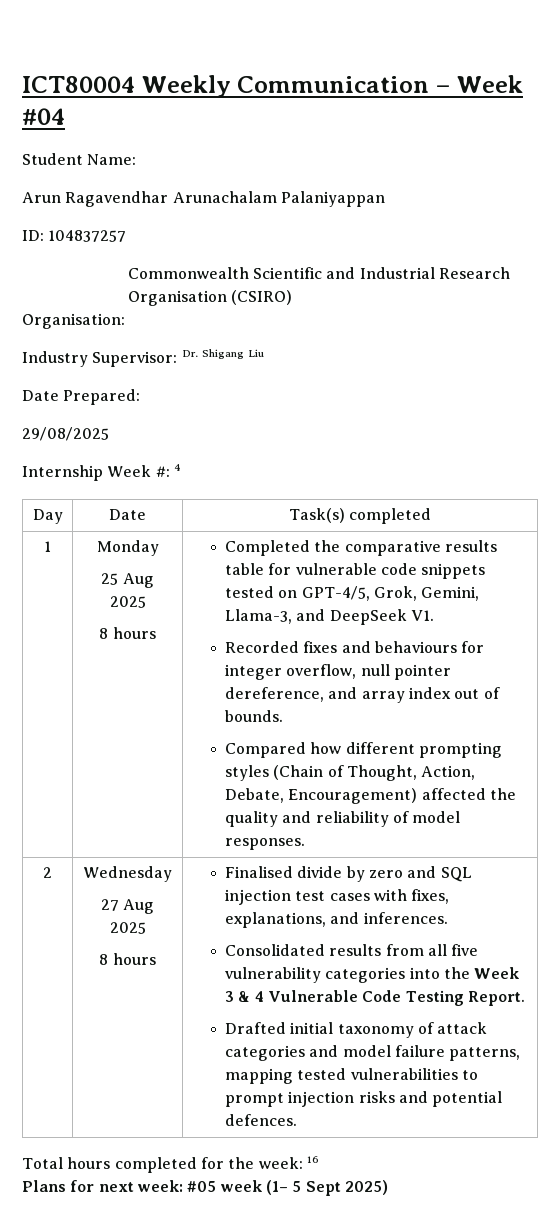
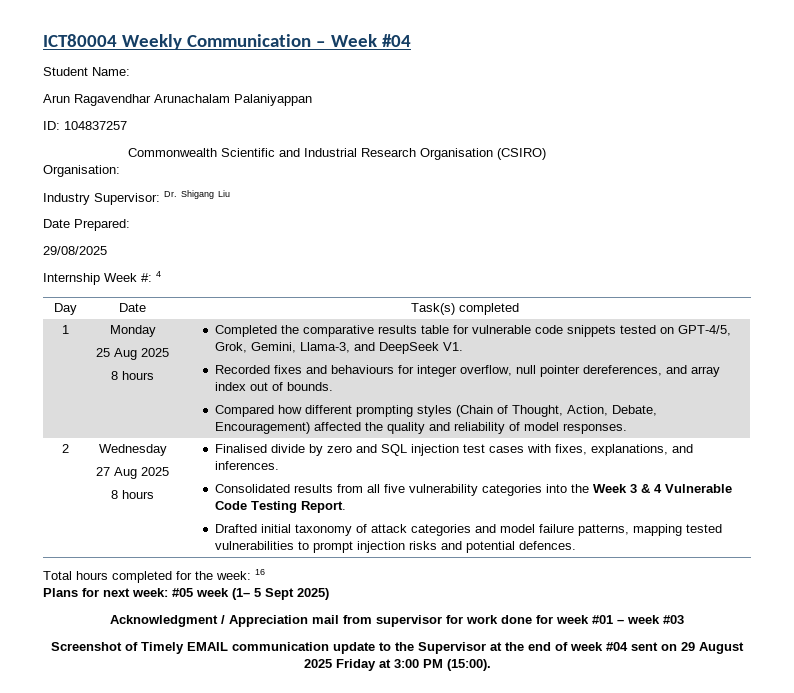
[225,687,325,702] dereference, -> [582,365,662,376] dereferences,
(388, 1187) none -> [110,615,684,627] [51,642,744,654] [303,659,491,671] // Acknowledgment / Appreciation mail from supervisor for work done for week #01 – week #03 // Screenshot of Timely EMAIL communication update to the Supervisor at the end of week #04 sent on 29 August 2025 Friday at 3:00 PM (15:00).

